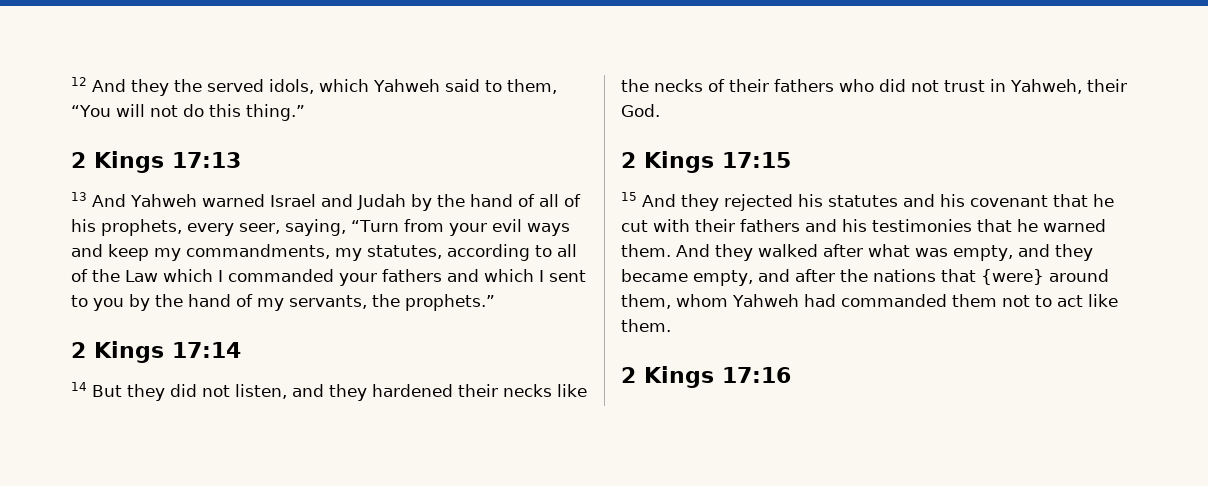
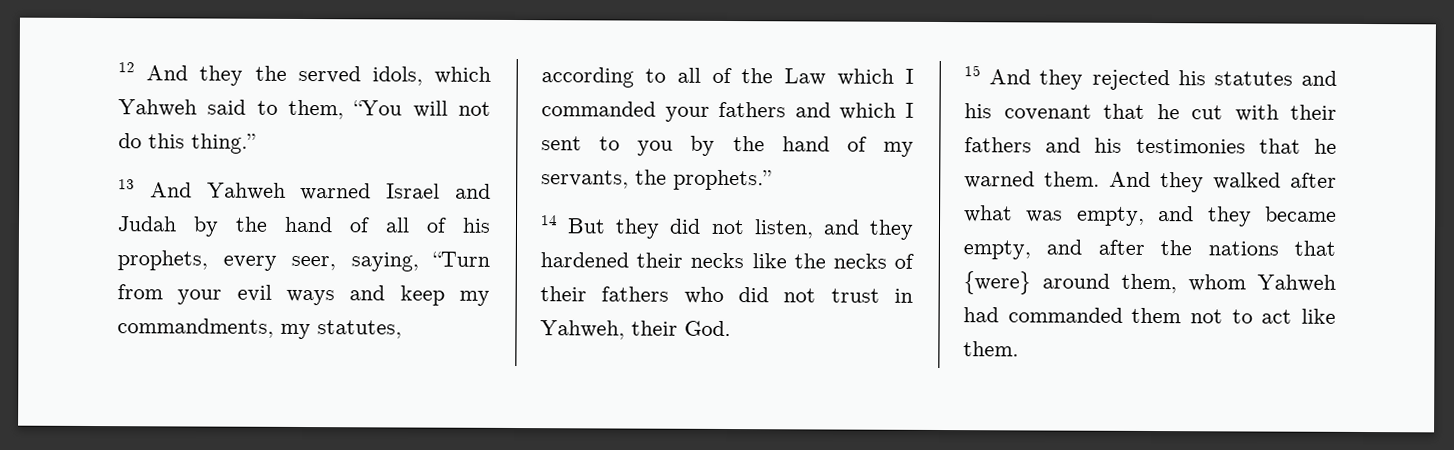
[71,151,241,173] // 2 Kings 17:13 -> (256, 143) none
[71,341,241,363] // 2 Kings 17:14 -> (772, 180) none
[621,151,791,173] // 2 Kings 17:15 -> (731, 328) none
[621,366,791,388] // 2 Kings 17:16 -> (1019, 349) none

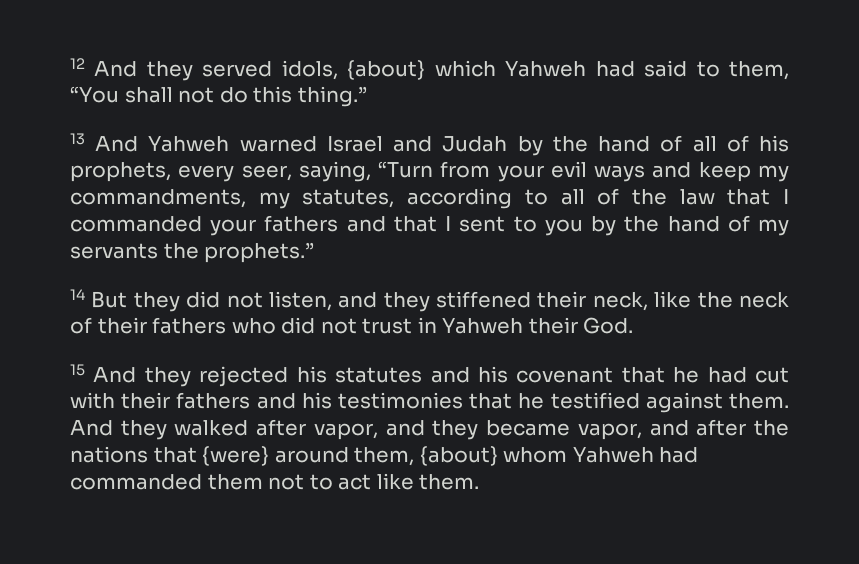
[254,65,287,81] the -> (193, 71) none
(423, 76) none -> [347,60,426,80] {about}
(197, 108) none -> [595,61,635,77] had
[412,100,448,118] will -> [124,87,173,103] shall
[784,68,895,86] Law which -> [679,189,771,205] law that
[839,102,897,120] which -> [393,216,437,232] that
[541,170,629,189] servants, -> [70,243,158,259] servants
[540,252,745,269] hardened their necks -> [436,291,648,311] stiffened their neck,
[832,253,887,269] necks -> [739,292,789,308] neck
[540,320,625,340] Yahweh, -> [442,318,524,334] Yahweh
(1180, 112) none -> [707,367,747,383] had
[964,171,1035,189] warned -> [550,392,723,413] testified against
[964,205,1145,226] what was empty, -> [313,423,378,440] vapor,
[963,240,1031,260] empty, -> [577,423,642,440] vapor,
(1177, 283) none -> [419,446,498,466] {about}

